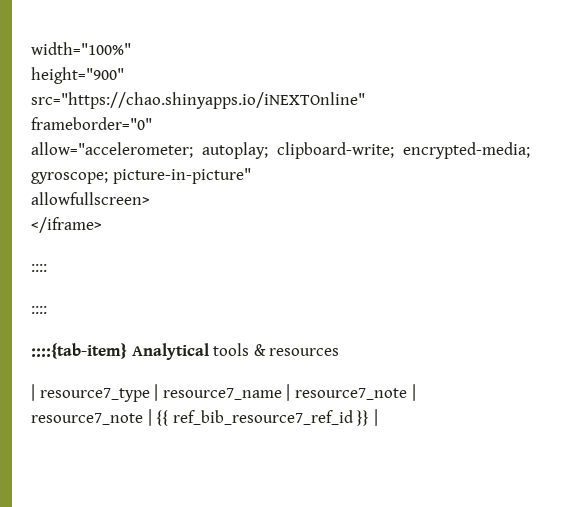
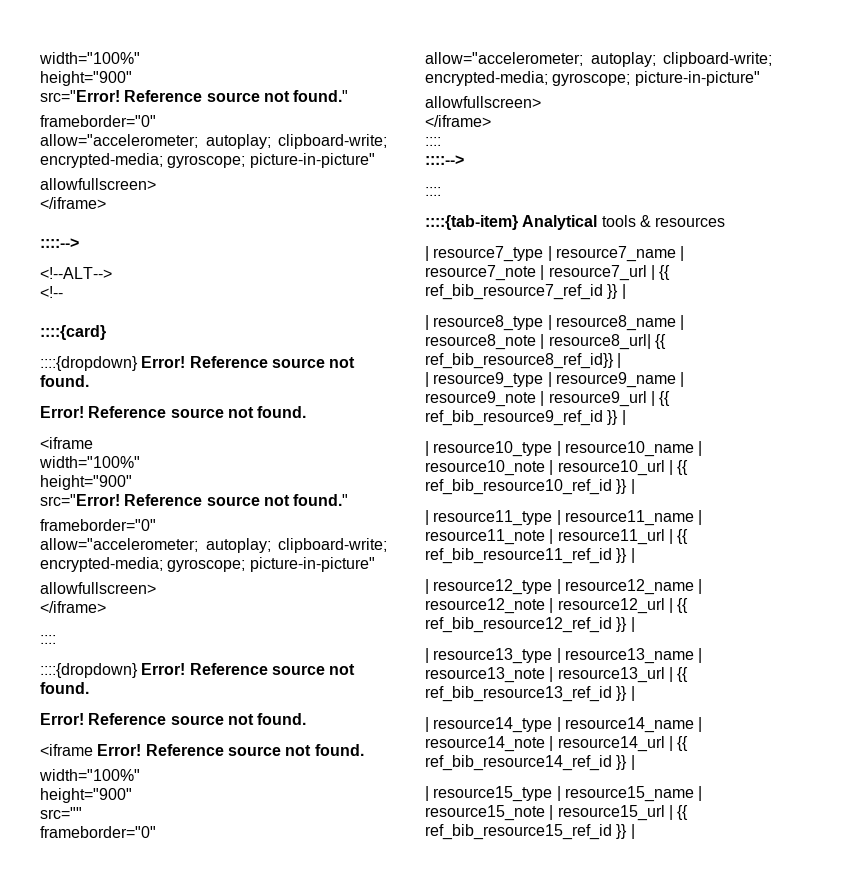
[31,42,131,55] [31,67,124,84] [31,92,365,109] width="100%" // height="900" // src="https://chao.shinyapps.io/iNEXTOnline" -> [39,52,140,64] [40,71,132,86] [40,90,349,102] [40,115,156,127] [40,134,387,149] [40,153,375,168] [40,178,156,190] [40,197,106,209] [40,238,79,248] [40,267,112,279] [40,286,63,298] [40,325,106,340] [40,356,356,371] [40,375,89,387] [40,406,307,418] [40,437,93,449] [39,456,140,468] [40,475,132,490] [40,494,349,506] width="100%" // height="900" // src="Error! Reference source not found." // frameborder="0" // allow="accelerometer; autoplay; clipboard-write; encrypted-media; gyroscope; picture-in-picture" // allowfullscreen> // </iframe> // ::::--> // <!--ALT--> // <!-- // ::::{card} // ::::{dropdown} Error! Reference source not found. // Error! Reference source not found. // <iframe // width="100%" // height="900" // src="Error! Reference source not found."
(47, 268) none -> [40,663,356,678] [40,682,89,694] [40,713,307,725] [40,744,364,756] [39,769,140,781] [40,788,132,803] [40,807,82,819] [40,826,156,838] [425,52,772,67] [425,71,760,86] [425,96,541,108] [425,115,491,127] [425,137,441,146] [425,155,464,165] // ::::{dropdown} Error! Reference source not found. // Error! Reference source not found. // <iframe Error! Reference source not found. // width="100%" // height="900" // src="" // frameborder="0" // allow="accelerometer; autoplay; clipboard-write; encrypted-media; gyroscope; picture-in-picture" // allowfullscreen> // </iframe> // :::: // ::::-->
[31,413,143,425] resource7_note -> [548,265,647,281] resource7_url
(378, 417) none -> [425,315,685,331] [425,334,666,350] [425,353,622,369] [425,372,685,388] [425,391,671,407] [425,410,626,426] [425,441,703,457] [425,460,689,476] [425,479,635,495] [425,510,703,526] [425,529,689,545] [425,548,635,564] [425,579,703,595] [425,598,689,614] [425,617,635,633] [425,648,703,664] [425,667,689,683] [425,686,635,702] [425,717,703,733] [425,736,689,752] [425,755,635,771] [425,786,703,802] [425,805,689,821] [425,824,635,840] // | resource8_type | resource8_name | resource8_note | resource8_url| {{ ref_bib_resource8_ref_id}} | // | resource9_type | resource9_name | resource9_note | resource9_url | {{ ref_bib_resource9_ref_id }} | // | resource10_type | resource10_name | resource10_note | resource10_url | {{ ref_bib_resource10_ref_id }} | // | resource11_type | resource11_name | resource11_note | resource11_url | {{ ref_bib_resource11_ref_id }} | // | resource12_type | resource12_name | resource12_note | resource12_url | {{ ref_bib_resource12_ref_id }} | // | resource13_type | resource13_name | resource13_note | resource13_url | {{ ref_bib_resource13_ref_id }} | // | resource14_type | resource14_name | resource14_note | resource14_url | {{ ref_bib_resource14_ref_id }} | // | resource15_type | resource15_name | resource15_note | resource15_url | {{ ref_bib_resource15_ref_id }} |

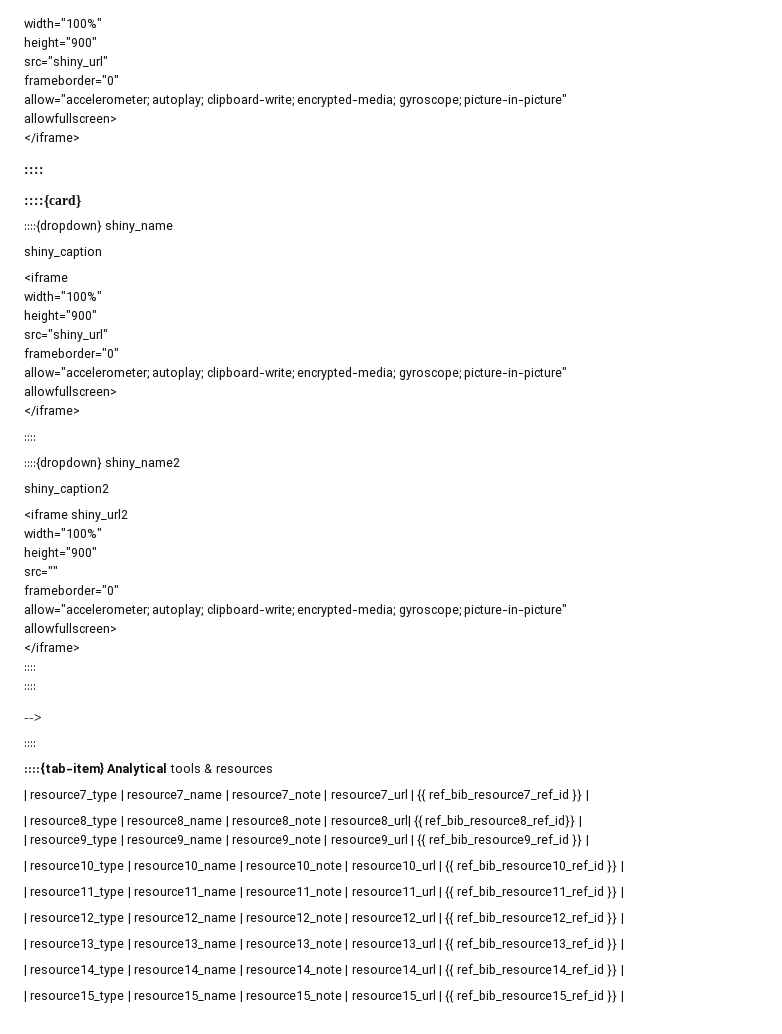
[39,52,140,64] [40,71,132,86] [40,90,349,102] [40,115,156,127] [40,134,387,149] [40,153,375,168] [40,178,156,190] [40,197,106,209] [40,238,79,248] [40,267,112,279] [40,286,63,298] width="100%" // height="900" // src="Error! Reference source not found." // frameborder="0" // allow="accelerometer; autoplay; clipboard-write; encrypted-media; gyroscope; picture-in-picture" // allowfullscreen> // </iframe> // ::::--> // <!--ALT--> // <!-- -> [24,18,102,28] [24,37,97,50] [24,56,108,69] [24,75,119,85] [24,94,567,107] [24,113,117,123] [24,132,80,143] [24,167,44,174] width="100%" // height="900" // src="shiny_url" // frameborder="0" // allow="accelerometer; autoplay; clipboard-write; encrypted-media; gyroscope; picture-in-picture" // allowfullscreen> // </iframe> // ::::
[141,356,356,368] [40,375,89,387] [40,406,307,418] [40,437,93,449] [39,456,140,468] [40,475,132,490] [40,494,349,506] Error! Reference source not found. // Error! Reference source not found. // <iframe // width="100%" // height="900" // src="Error! Reference source not found." -> [105,220,174,233] [24,246,102,259] [24,272,68,282] [24,291,102,301] [24,310,97,323] [24,329,108,342] shiny_name // shiny_caption // <iframe // width="100%" // height="900" // src="shiny_url"
[141,663,356,675] [40,682,89,694] [40,713,307,725] [40,744,364,756] Error! Reference source not found. // Error! Reference source not found. // <iframe Error! Reference source not found. -> [105,457,181,470] [24,483,109,496] [24,509,129,522] shiny_name2 // shiny_caption2 // <iframe shiny_url2
[425,155,464,165] ::::--> -> [24,684,36,690] [24,714,42,722] :::: // -->

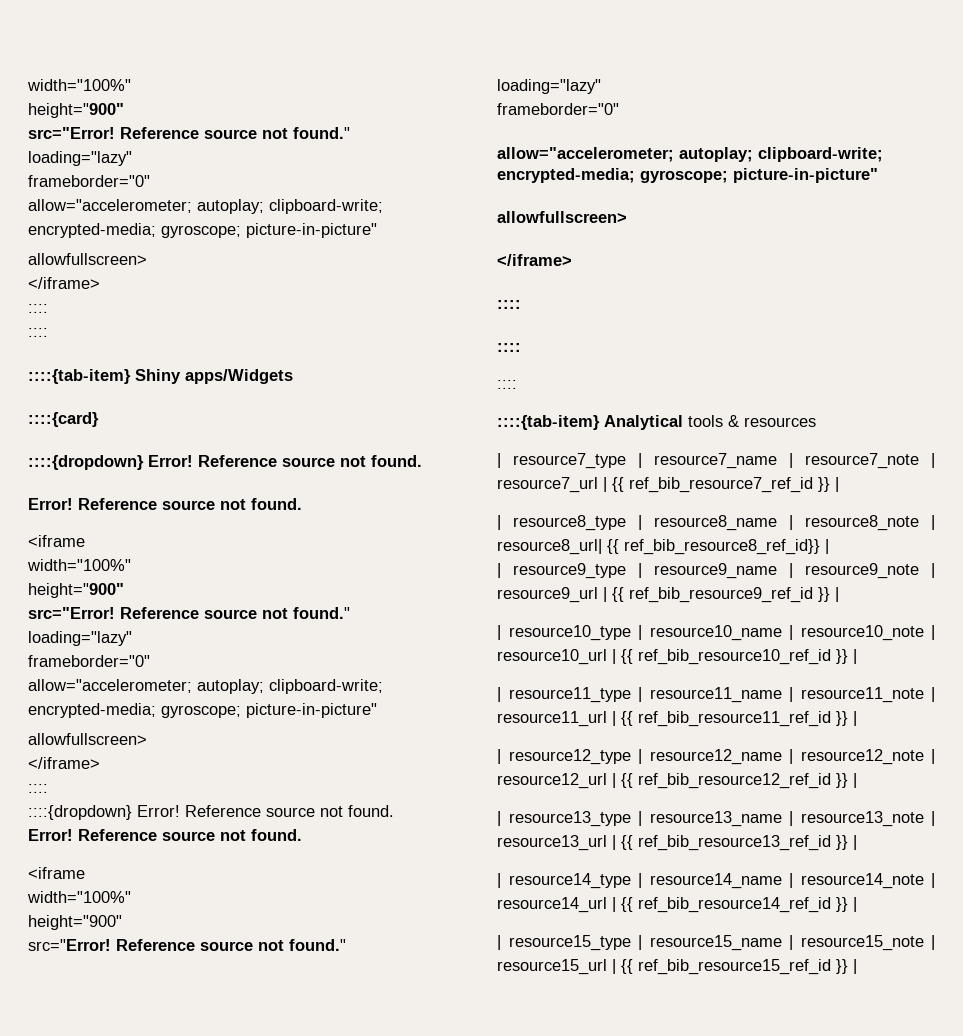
[24,18,102,28] [24,37,97,50] [24,56,108,69] [24,75,119,85] [24,94,567,107] [24,113,117,123] [24,132,80,143] [24,167,44,174] [24,195,81,208] [24,220,174,233] [24,246,102,259] [24,272,68,282] [24,291,102,301] [24,310,97,323] [24,329,108,342] [24,348,119,358] [24,367,567,380] [24,386,117,396] [24,405,80,416] [24,435,36,441] [24,457,181,470] [24,483,109,496] [24,509,129,522] [24,528,102,538] [24,547,97,560] [24,566,58,576] width="100%" // height="900" // src="shiny_url" // frameborder="0" // allow="accelerometer; autoplay; clipboard-write; encrypted-media; gyroscope; picture-in-picture" // allowfullscreen> // </iframe> // :::: // ::::{card} // ::::{dropdown} shiny_name // shiny_caption // <iframe // width="100%" // height="900" // src="shiny_url" // frameborder="0" // allow="accelerometer; autoplay; clipboard-write; encrypted-media; gyroscope; picture-in-picture" // allowfullscreen> // </iframe> // :::: // ::::{dropdown} shiny_name2 // shiny_caption2 // <iframe shiny_url2 // width="100%" // height="900" // src="" -> [27,79,131,91] [28,103,124,118] [28,127,350,139] [28,151,132,166] width="100%" // height="900" // src="Error! Reference source not found." // loading="lazy"
[24,714,42,722] --> -> [28,369,293,384] [28,412,99,427] [28,455,422,470] [28,498,302,510] [28,535,85,547] [27,559,131,571] [28,583,124,598] [28,607,350,619] [28,631,132,646] [28,655,150,667] [28,679,383,694] [28,703,377,718] [28,733,147,745] [28,757,100,769] [28,784,48,793] [28,805,394,820] [28,829,302,841] [28,867,85,879] [27,891,131,903] [28,915,122,930] [28,939,346,951] [497,79,601,94] [497,103,619,115] [497,147,883,162] [497,168,878,183] [497,211,627,223] [497,254,572,266] [497,300,521,309] [497,343,521,352] ::::{tab-item} Shiny apps/Widgets // ::::{card} // ::::{dropdown} Error! Reference source not found. // Error! Reference source not found. // <iframe // width="100%" // height="900" // src="Error! Reference source not found." // loading="lazy" // frameborder="0" // allow="accelerometer; autoplay; clipboard-write; encrypted-media; gyroscope; picture-in-picture" // allowfullscreen> // </iframe> // :::: // ::::{dropdown} Error! Reference source not found. // Error! Reference source not found. // <iframe // width="100%" // height="900" // src="Error! Reference source not found." // loading="lazy" // frameborder="0" // allow="accelerometer; autoplay; clipboard-write; encrypted-media; gyroscope; picture-in-picture" // allowfullscreen> // </iframe> // :::: // ::::

